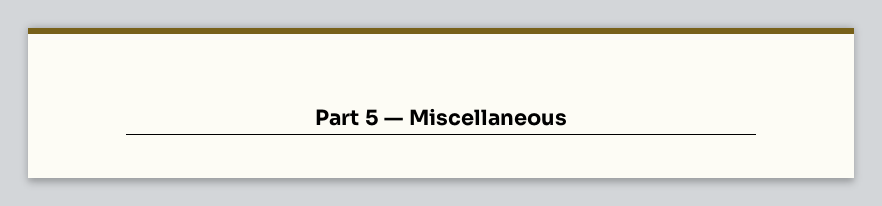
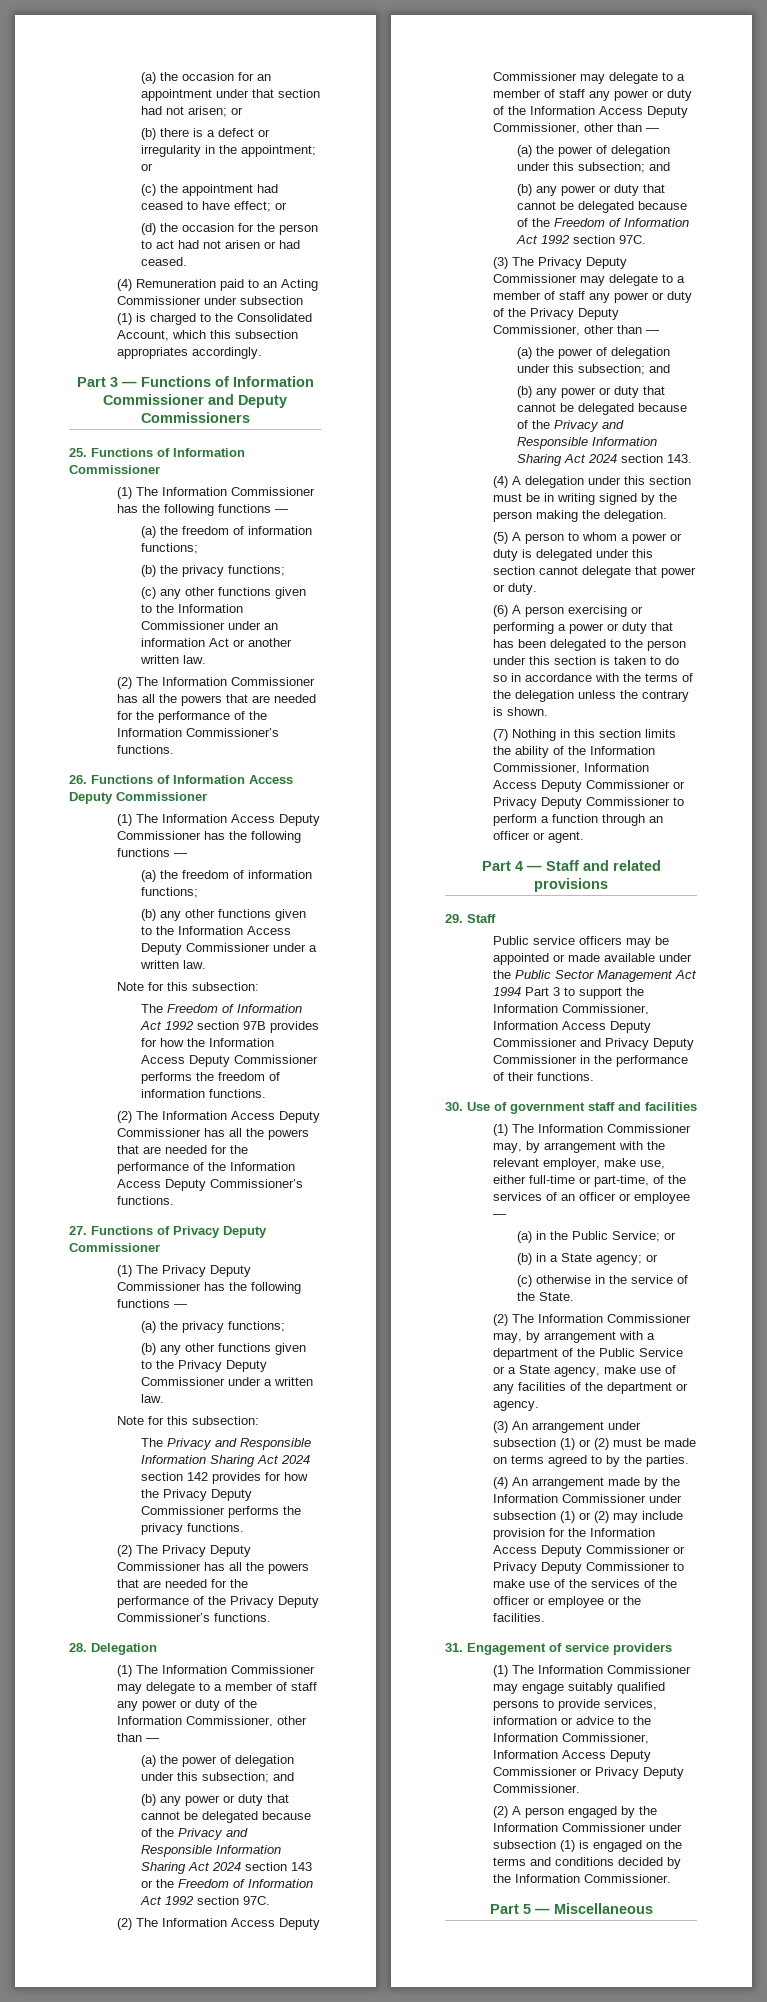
(314, 117) none -> [141,72,272,84] [141,89,321,101] [141,106,244,117] [141,128,271,140] [141,145,317,157] [141,163,154,171] [141,184,279,196] [141,201,288,212] [141,223,319,235] [141,240,301,249] [141,257,188,266] [117,279,319,291] [117,296,304,305] [117,313,313,325] [117,330,299,341] [117,347,263,359] [76,376,314,387] [103,394,287,408] [140,412,250,423] [69,448,245,457] [69,465,160,474] [117,487,316,499] [117,504,289,516] [141,526,313,538] [141,543,199,554] [141,565,286,577] [141,587,307,599] [141,604,244,613] [141,621,279,630] [141,638,293,647] [140,655,207,664] [117,677,316,689] [117,694,317,706] [117,711,268,723] [117,728,280,737] [117,745,175,754] [69,775,293,784] [69,792,207,804] [117,814,321,826] [117,831,302,843] [117,848,188,857] [141,870,313,882] [141,887,199,898] [141,909,307,921] [141,926,292,935] [141,943,318,955] [140,960,207,969] [117,982,260,991] [141,1004,303,1013] [140,1021,320,1033] [141,1038,275,1047] [141,1055,319,1067] [141,1072,281,1084] [141,1089,267,1098] [117,1111,321,1123] [117,1128,310,1140] [117,1145,249,1154] [117,1162,296,1174] [117,1179,304,1191] [117,1196,175,1205] [69,1226,267,1238] [69,1243,160,1252] [117,1265,252,1277] [117,1282,302,1294] [117,1299,188,1308] [141,1321,286,1333] [141,1343,307,1355] [141,1360,268,1372] [141,1377,314,1386] [141,1394,165,1403] [117,1416,260,1425] [141,1438,312,1450] [141,1455,311,1467] [141,1472,309,1484] [141,1489,253,1501] [141,1506,302,1518] [141,1523,245,1535] [117,1545,252,1557] [117,1562,310,1574] [117,1579,249,1588] [117,1596,320,1608] [117,1613,272,1622] [69,1643,157,1655] [117,1665,316,1677] [117,1682,318,1694] [117,1699,258,1711] [117,1716,308,1727] [117,1733,160,1742] [141,1755,295,1767] [141,1772,295,1783] [141,1794,290,1806] [141,1811,312,1823] [141,1828,249,1840] [141,1845,282,1857] [141,1862,313,1874] [141,1879,314,1888] [140,1896,271,1905] [117,1918,321,1930] [493,72,686,84] [493,89,693,101] [493,106,689,118] [493,123,660,134] [517,145,671,157] [517,162,671,173] [517,184,666,196] [517,201,688,213] [517,218,690,227] [516,235,647,244] [493,257,628,269] [493,274,686,286] [493,291,693,303] [493,308,620,320] [493,325,660,336] [517,347,671,359] [517,364,671,375] [517,386,666,398] [517,403,688,415] [517,420,625,432] [517,437,658,449] [517,454,693,466] [493,476,692,488] [493,493,678,505] [493,510,668,522] [493,532,683,544] [493,549,654,561] [493,566,697,578] [493,583,538,595] [493,605,644,617] [493,622,674,634] [493,639,687,651] [493,656,680,665] [493,673,694,682] [493,690,690,702] [493,707,549,716] [493,729,677,741] [493,746,656,758] [493,763,650,774] [493,780,686,792] [493,797,685,809] [493,814,664,826] [493,831,585,843] [481,860,661,871] [534,878,608,892] [445,914,496,923] [493,936,670,948] [493,953,693,965] [493,970,698,982] [493,987,645,999] [493,1004,650,1015] [493,1021,652,1033] [493,1038,695,1050] [493,1055,689,1067] [493,1072,595,1081] [445,1102,697,1114] [493,1124,692,1136] [493,1141,666,1153] [493,1158,666,1170] [493,1175,687,1187] [493,1192,691,1204] [493,1214,507,1218] [517,1231,677,1243] [517,1253,659,1265] [517,1275,689,1287] [517,1292,575,1301] [493,1314,692,1326] [493,1331,656,1343] [493,1348,684,1360] [493,1365,677,1377] [493,1382,689,1394] [493,1401,540,1411] [493,1421,642,1433] [493,1438,697,1450] [493,1455,690,1467] [493,1477,681,1489] [493,1494,683,1503] [493,1511,684,1523] [493,1528,656,1540] [493,1545,686,1557] [493,1562,685,1574] [493,1579,678,1588] [493,1596,642,1608] [493,1613,546,1622] [445,1643,672,1655] [493,1665,692,1677] [493,1682,666,1694] [493,1699,658,1711] [493,1716,652,1725] [493,1733,650,1744] [493,1750,652,1762] [493,1767,685,1779] [493,1784,581,1793] [493,1806,658,1818] [493,1823,683,1832] [493,1840,683,1852] [493,1857,682,1869] [493,1874,672,1883] (a) the occasion for an appointment under that section had not arisen; or // (b) there is a defect or irregularity in the appointment; or // (c) the appointment had ceased to have effect; or // (d) the occasion for the person to act had not arisen or had ceased. // (4) Remuneration paid to an Acting Commissioner under subsection (1) is charged to the Consolidated Account, which this subsection appropriates accordingly. // Part 3 — Functions of Information Commissioner and Deputy Commissioners // 25. Functions of Information Commissioner // (1) The Information Commissioner has the following functions — // (a) the freedom of information functions; // (b) the privacy functions; // (c) any other functions given to the Information Commissioner under an information Act or another written law. // (2) The Information Commissioner has all the powers that are needed for the performance of the Information Commissioner’s functions. // 26. Functions of Information Access Deputy Commissioner // (1) The Information Access Deputy Commissioner has the following functions — // (a) the freedom of information functions; // (b) any other functions given to the Information Access Deputy Commissioner under a written law. // Note for this subsection: // The Freedom of Information Act 1992 section 97B provides for how the Information Access Deputy Commissioner performs the freedom of information functions. // (2) The Information Access Deputy Commissioner has all the powers that are needed for the performance of the Information Access Deputy Commissioner’s functions. // 27. Functions of Privacy Deputy Commissioner // (1) The Privacy Deputy Commissioner has the following functions — // (a) the privacy functions; // (b) any other functions given to the Privacy Deputy Commissioner under a written law. // Note for this subsection: // The Privacy and Responsible Information Sharing Act 2024 section 142 provides for how the Privacy Deputy Commissioner performs the privacy functions. // (2) The Privacy Deputy Commissioner has all the powers that are needed for the performance of the Privacy Deputy Commissioner’s functions. // 28. Delegation // (1) The Information Commissioner may delegate to a member of staff any power or duty of the Information Commissioner, other than — // (a) the power of delegation under this subsection; and // (b) any power or duty that cannot be delegated because of the Privacy and Responsible Information Sharing Act 2024 section 143 or the Freedom of Information Act 1992 section 97C. // (2) The Information Access Deputy Commissioner may delegate to a member of staff any power or duty of the Information Access Deputy Commissioner, other than — // (a) the power of delegation under this subsection; and // (b) any power or duty that cannot be delegated because of the Freedom of Information Act 1992 section 97C. // (3) The Privacy Deputy Commissioner may delegate to a member of staff any power or duty of the Privacy Deputy Commissioner, other than — // (a) the power of delegation under this subsection; and // (b) any power or duty that cannot be delegated because of the Privacy and Responsible Information Sharing Act 2024 section 143. // (4) A delegation under this section must be in writing signed by the person making the delegation. // (5) A person to whom a power or duty is delegated under this section cannot delegate that power or duty. // (6) A person exercising or performing a power or duty that has been delegated to the person under this section is taken to do so in accordance with the terms of the delegation unless the contrary is shown. // (7) Nothing in this section limits the ability of the Information Commissioner, Information Access Deputy Commissioner or Privacy Deputy Commissioner to perform a function through an officer or agent. // Part 4 — Staff and related provisions // 29. Staff // Public service officers may be appointed or made available under the Public Sector Management Act 1994 Part 3 to support the Information Commissioner, Information Access Deputy Commissioner and Privacy Deputy Commissioner in the performance of their functions. // 30. Use of government staff and facilities // (1) The Information Commissioner may, by arrangement with the relevant employer, make use, either full-time or part-time, of the services of an officer or employee — // (a) in the Public Service; or // (b) in a State agency; or // (c) otherwise in the service of the State. // (2) The Information Commissioner may, by arrangement with a department of the Public Service or a State agency, make use of any facilities of the department or agency. // (3) An arrangement under subsection (1) or (2) must be made on terms agreed to by the parties. // (4) An arrangement made by the Information Commissioner under subsection (1) or (2) may include provision for the Information Access Deputy Commissioner or Privacy Deputy Commissioner to make use of the services of the officer or employee or the facilities. // 31. Engagement of service providers // (1) The Information Commissioner may engage suitably qualified persons to provide services, information or advice to the Information Commissioner, Information Access Deputy Commissioner or Privacy Deputy Commissioner. // (2) A person engaged by the Information Commissioner under subsection (1) is engaged on the terms and conditions decided by the Information Commissioner. //

